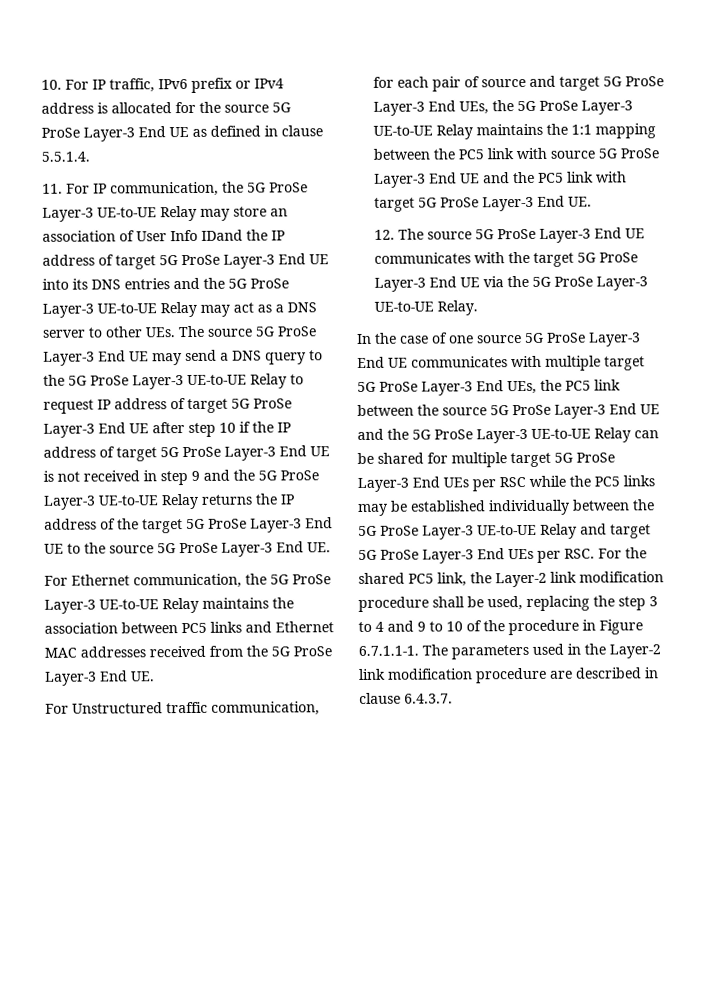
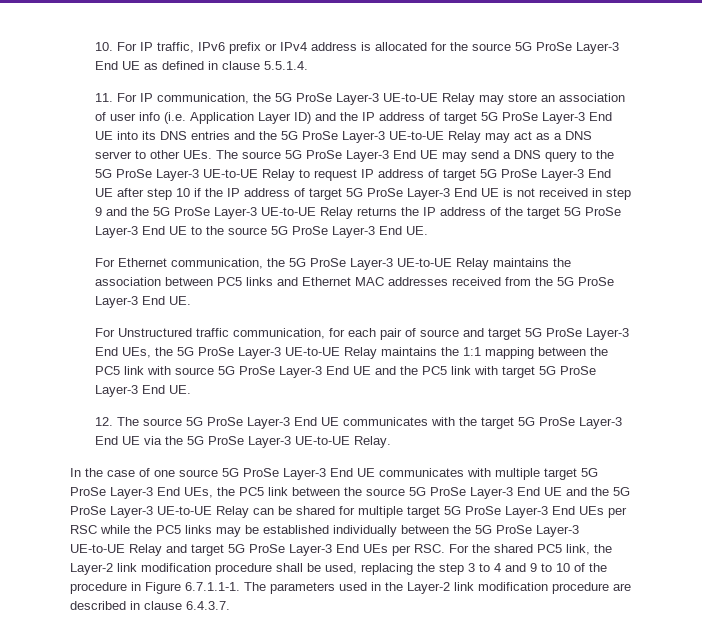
[135,229,243,242] User Info IDand -> [110,112,337,124] user info (i.e. Application Layer ID) and

